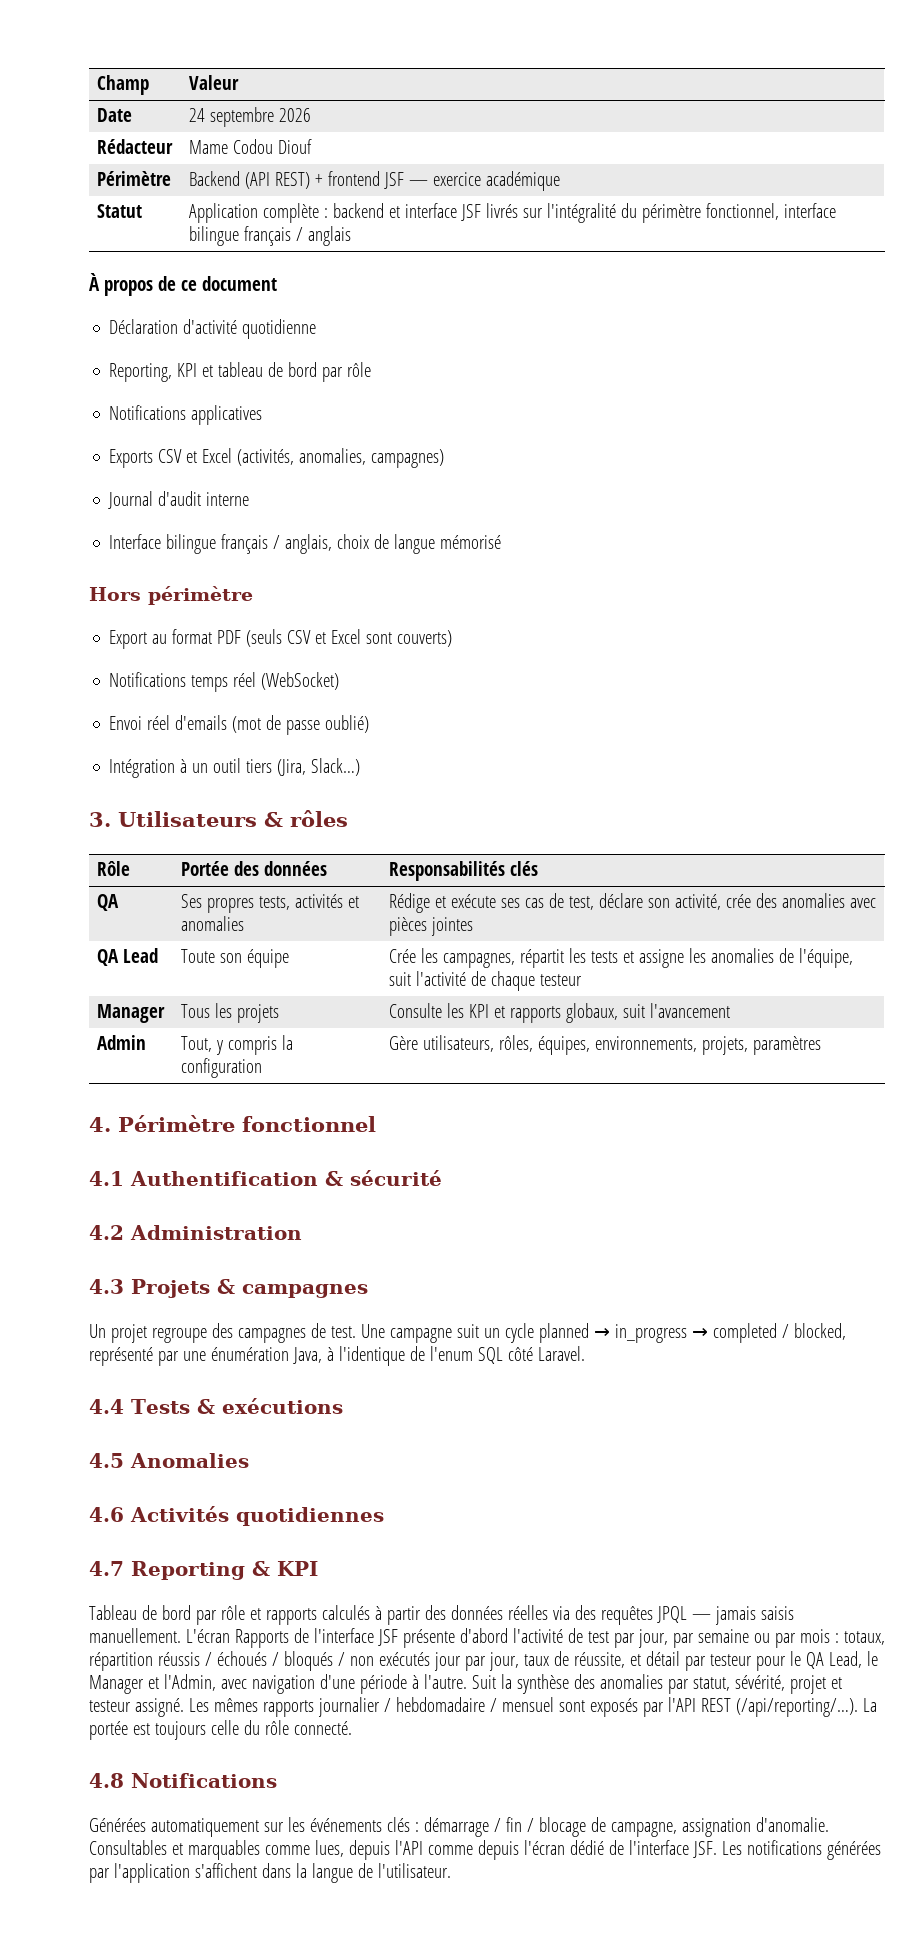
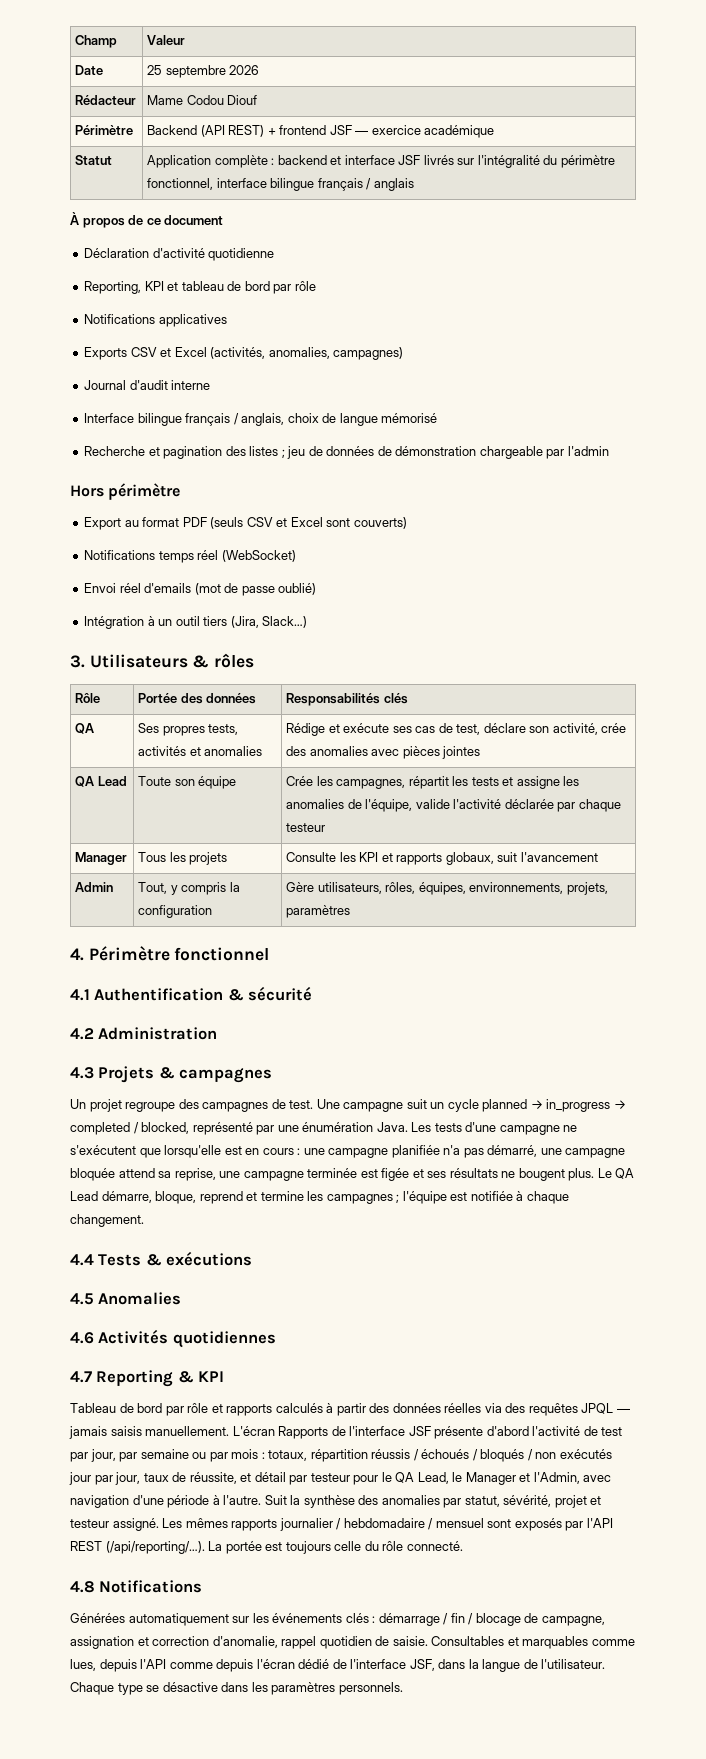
[189,108,206,122] 24 -> [147,65,163,75] 25
(502, 542) none -> [84,446,609,459] // Recherche et pagination des listes ; jeu de données de démonstration chargeable par l'admin
[389,971,487,986] suit l'activité de -> [415,799,576,812] valide l'activité déclarée par
[292,1346,585,1366] Java, à l'identique de l'enum SQL côté Laravel. -> [376,1122,578,1135] [70,1145,626,1158] [70,1168,635,1181] [70,1191,569,1204] [70,1214,144,1227] Java. Les tests d'une campagne ne s'exécutent que lorsqu'elle est en cours : une campagne planifiée n'a pas démarré, une campagne bloquée attend sa reprise, une campagne terminée est figée et ses résultats ne bougent plus. Le QA Lead démarre, bloque, reprend et termine les campagnes ; l'équipe est notifiée à chaque changement.
[755,1817,829,1832] d'anomalie. -> [137,1636,428,1649] et correction d'anomalie, rappel quotidien de saisie.
[692,1840,881,1860] [89,1863,257,1883] JSF. Les notifications générées par l'application s'affichent -> [409,1659,435,1671] JSF,
(451, 1870) none -> [70,1682,403,1695] Chaque type se désactive dans les paramètres personnels.

